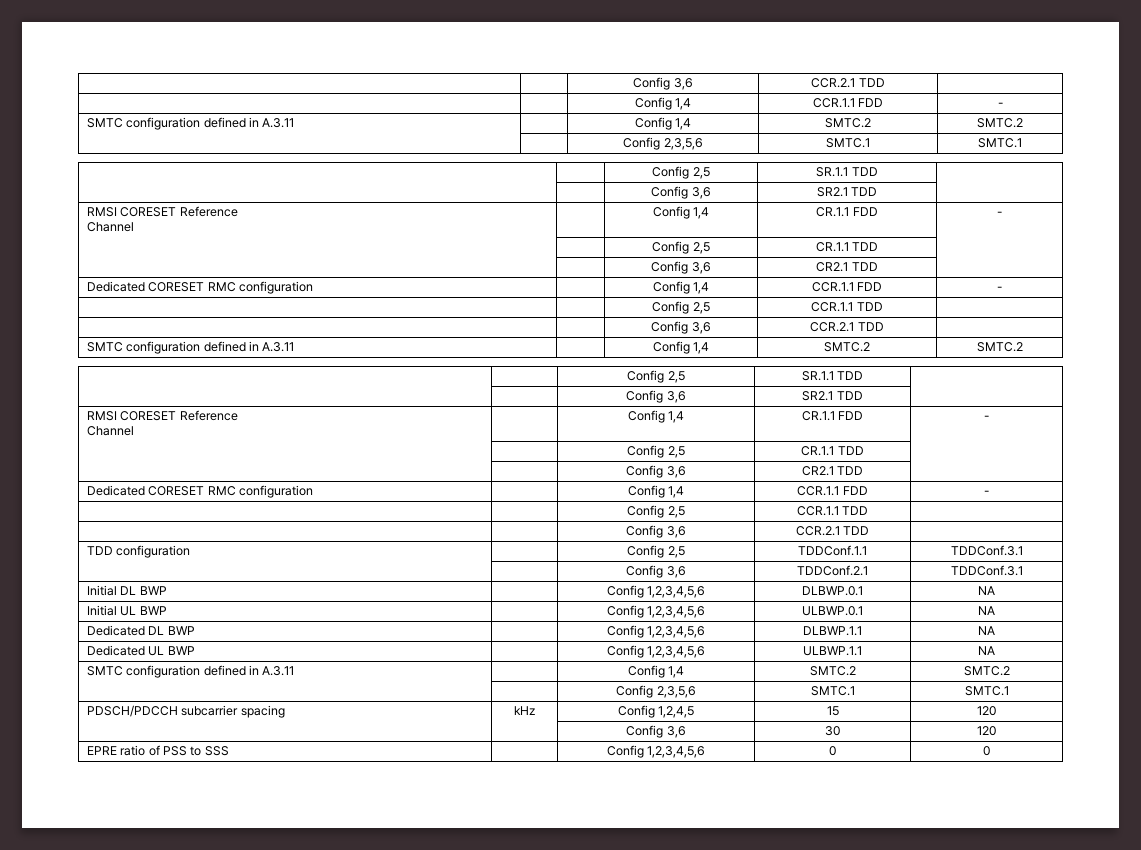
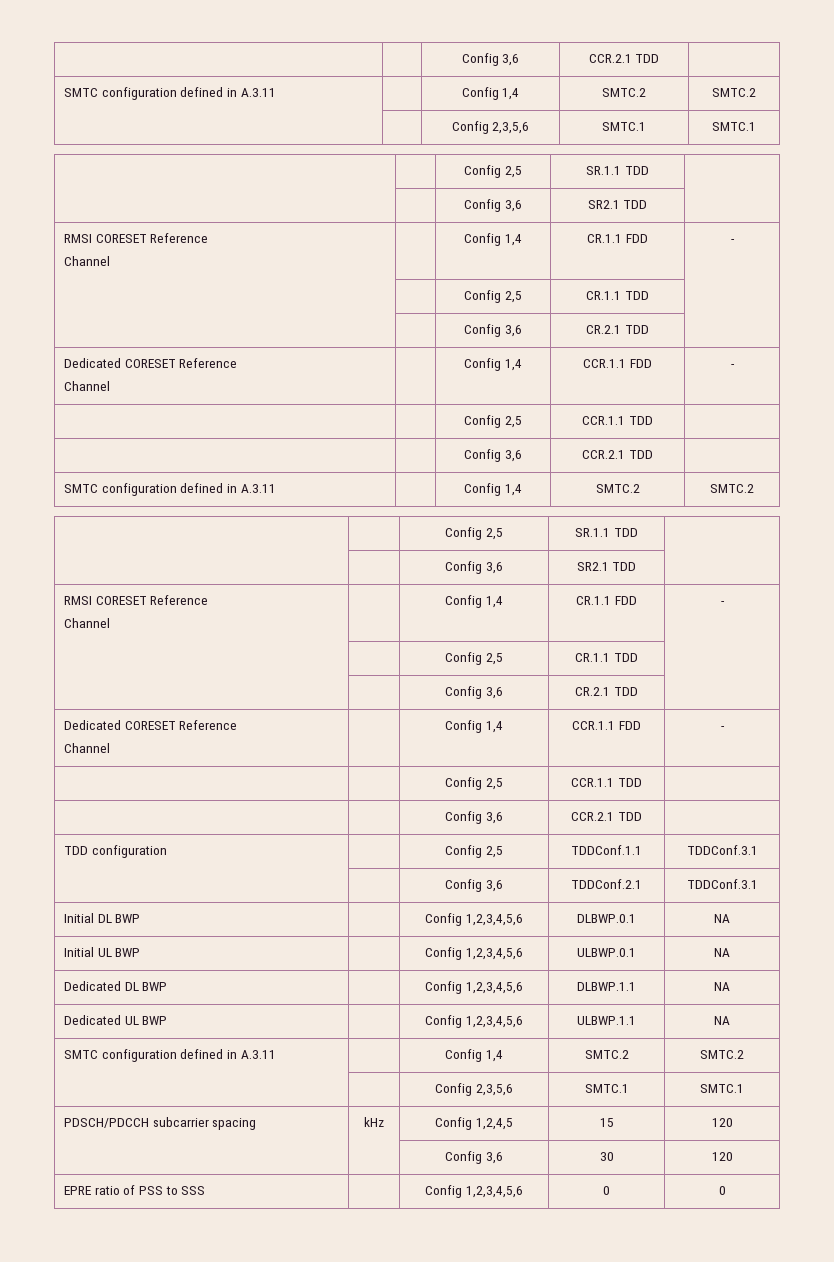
[633,77,693,90] [811,78,885,88] [634,97,692,110] [812,98,884,108] [997,102,1003,107] | | Config 3,6 | CCR.2.1 TDD | // | | Config 1,4 | CCR.1.1 FDD | - -> [461,53,520,66] [588,54,660,63] | | Config 3,6 | CCR.2.1 TDD |
[816,262,878,272] [86,281,314,294] CR2.1 TDD | // Dedicated CORESET RMC configuration -> [586,325,649,334] [64,358,238,368] [64,381,111,391] CR.2.1 TDD | // Dedicated CORESET Reference // Channel
[801,466,864,476] [86,485,314,498] CR2.1 TDD | // Dedicated CORESET RMC configuration -> [575,687,638,696] [64,720,238,730] [64,743,111,753] CR.2.1 TDD | // Dedicated CORESET Reference // Channel

